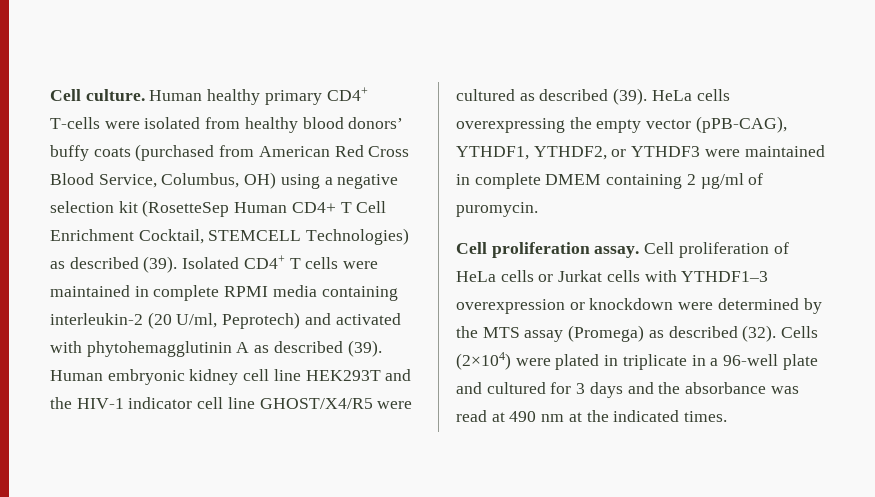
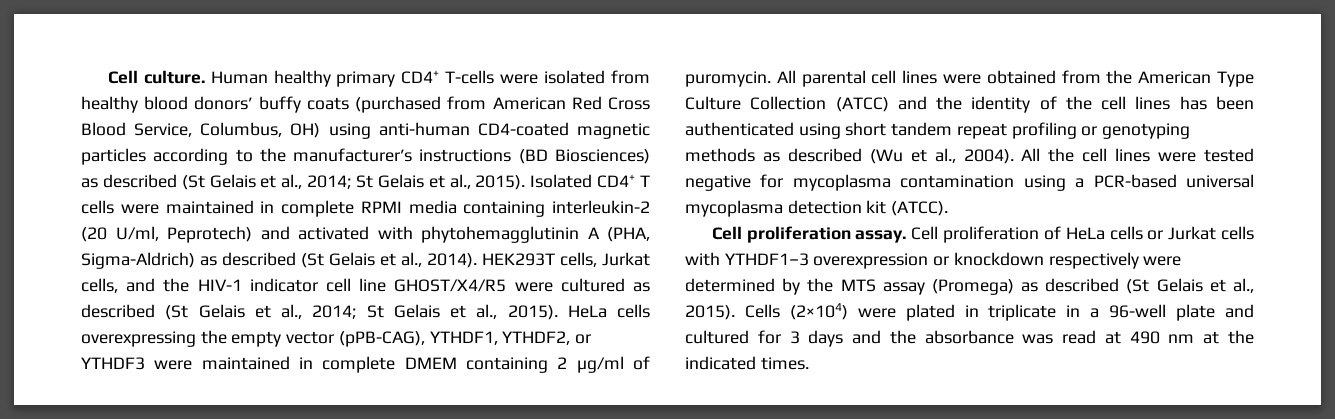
[324,174,399,189] [50,200,387,217] [50,228,410,245] [50,256,178,273] a negative selection kit (RosetteSep Human CD4+ T Cell Enrichment Cocktail, STEMCELL Technologies) as described (39). -> [378,122,651,139] [81,148,650,165] [81,174,526,190] anti-human CD4-coated magnetic particles according to the manufacturer’s instructions (BD Biosciences) as described (St Gelais et al., 2014; St Gelais et al., 2015).
[254,340,382,357] [50,369,381,385] as described (39). Human embryonic kidney cell line HEK293T -> [607,227,650,242] [81,252,650,269] [81,278,118,293] (PHA, Sigma-Aldrich) as described (St Gelais et al., 2014). HEK293T cells, Jurkat cells,
[613,88,648,105] (39). -> [165,304,558,320] (St Gelais et al., 2014; St Gelais et al., 2015).
(538, 209) none -> [776,70,1254,87] [685,96,1254,113] [685,122,1191,139] [685,148,1254,164] [685,174,1254,191] [685,200,949,217] All parental cell lines were obtained from the American Type Culture Collection (ATCC) and the identity of the cell lines has been authenticated using short tandem repeat profiling or genotyping methods as described (Wu et al., 2004). All the cell lines were tested negative for mycoplasma contamination using a PCR-based universal mycoplasma detection kit (ATCC).
(674, 304) none -> [1048,252,1139,269] respectively
[742,325,777,342] (32). -> [1126,278,1254,294] [685,305,735,320] (St Gelais et al., 2015).

